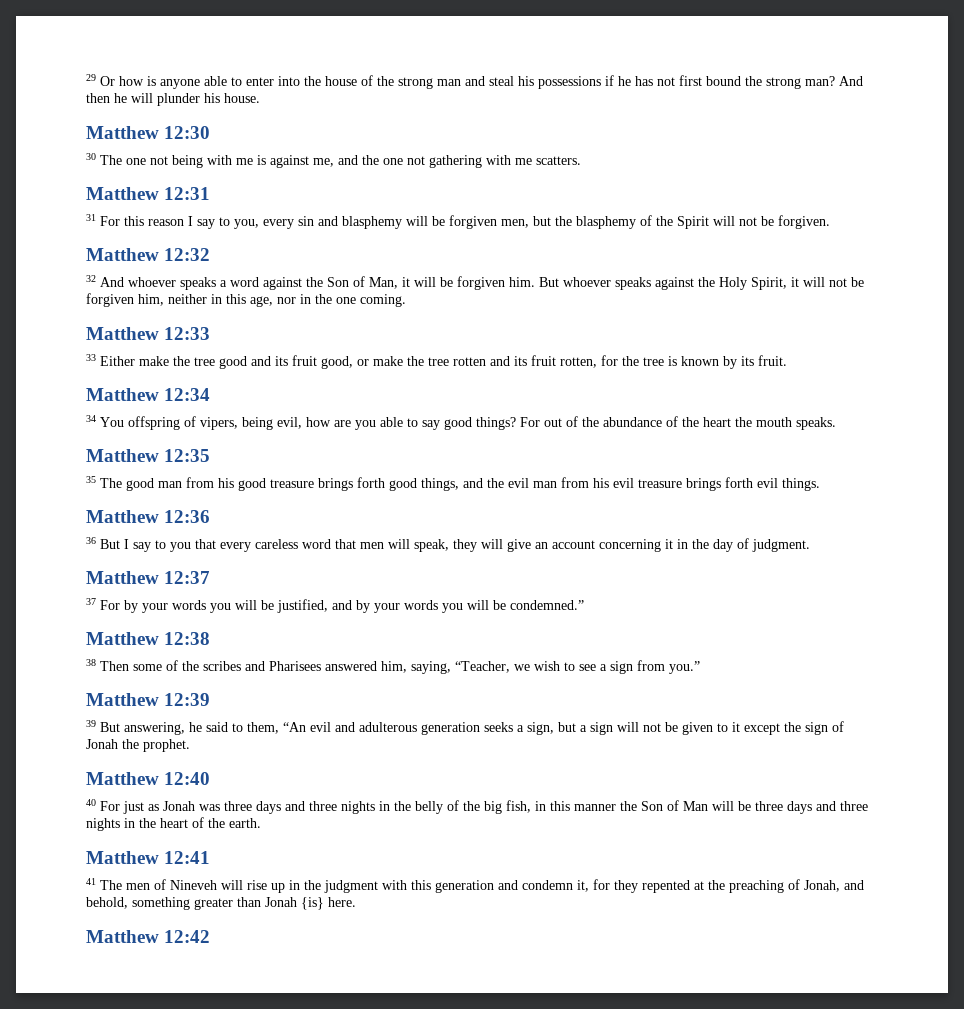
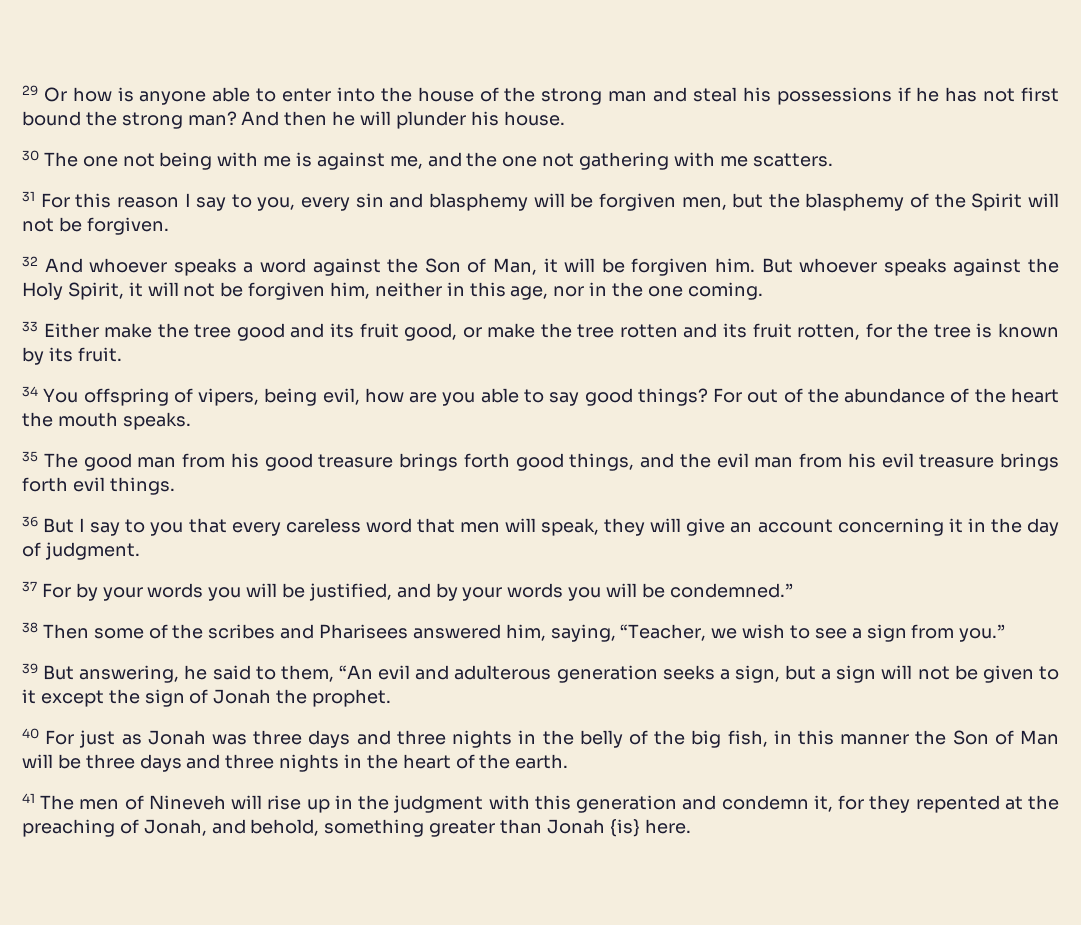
[86,126,211,139] // Matthew 12:30 -> (565, 118) none
[86,187,211,200] // Matthew 12:31 -> (833, 160) none
[86,248,211,261] // Matthew 12:32 -> (169, 226) none
[86,327,211,340] // Matthew 12:33 -> (763, 291) none
[86,388,211,401] // Matthew 12:34 -> (122, 354) none
[86,449,211,462] // Matthew 12:35 -> (191, 421) none
[86,510,211,523] // Matthew 12:36 -> (175, 486) none
[86,571,211,584] // Matthew 12:37 -> (140, 551) none
[86,632,211,645] // Matthew 12:38 -> (793, 590) none
[86,693,211,706] // Matthew 12:39 -> (1006, 633) none
[86,772,211,785] // Matthew 12:40 -> (392, 698) none
[86,851,211,864] // Matthew 12:41 -> (569, 761) none
[86,930,211,943] // Matthew 12:42 -> (691, 826) none

